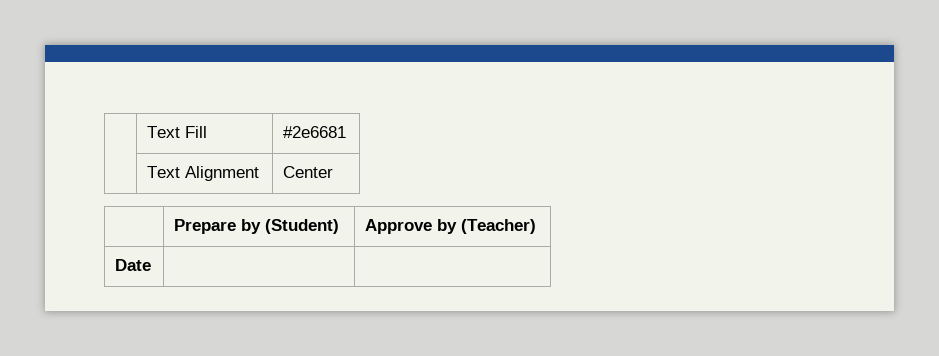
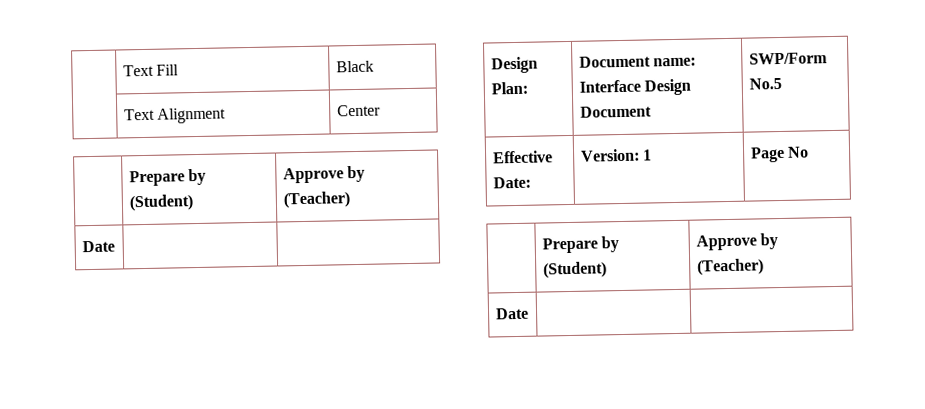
[283,126,347,138] #2e6681 -> [335,60,374,73] Black
(152, 265) none -> [490,56,538,74] [490,81,528,95] [578,55,697,68] [578,78,692,96] [579,105,652,118] [748,52,828,65] [748,77,782,90] [492,150,553,164] [492,176,531,189] [579,148,653,162] [749,146,810,163] [541,236,620,254] [542,261,607,279] [695,233,779,251] [696,258,764,276] [494,307,529,320] // Design Plan: | Document name: Interface Design Document | SWP/Form No.5 // Effective Date: | Version: 1 | Page No // | Prepare by (Student) | Approve by (Teacher) // Date | |

